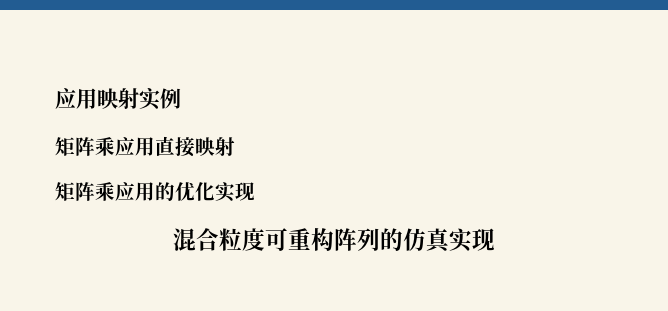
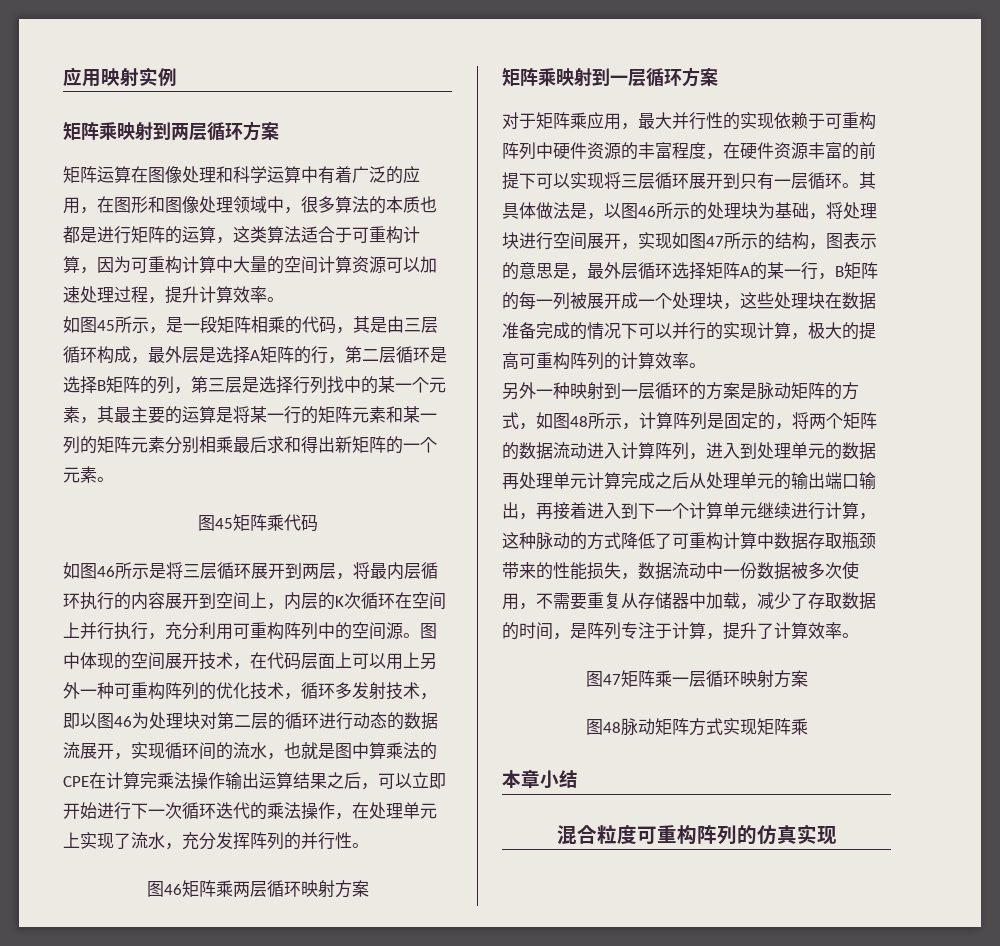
[115,136,235,157] [55,182,255,202] 应用直接映射 // 矩阵乘应用的优化实现 -> [117,121,279,141] [63,166,420,184] [63,196,437,214] [63,226,420,244] [63,256,437,274] [63,286,284,304] [63,316,438,334] [63,346,447,364] [63,376,446,394] [63,406,437,424] [63,436,437,454] [63,466,114,483] [197,514,318,532] [63,562,438,580] [63,592,446,610] [63,622,437,640] [63,652,437,670] [63,682,437,700] [63,712,438,730] [63,742,437,760] [63,772,446,790] [63,802,437,820] [63,832,369,850] [146,880,369,898] [502,67,718,87] [502,112,876,130] [502,142,876,160] [502,172,876,190] [502,202,877,220] [502,232,877,250] [502,262,878,280] [502,292,876,310] [502,322,876,340] [502,352,706,370] [502,382,859,400] [502,412,877,430] [502,442,876,460] [502,472,876,490] [502,502,876,520] [502,532,876,550] [502,561,859,580] [502,592,876,610] [502,622,859,640] [585,670,808,688] [585,718,808,736] [502,770,578,789] 映射到两层循环方案 // 矩阵运算在图像处理和科学运算中有着广泛的应用，在图形和图像处理领域中，很多算法的本质也都是进行矩阵的运算，这类算法适合于可重构计算，因为可重构计算中大量的空间计算资源可以加速处理过程，提升计算效率。 // 如图45所示，是一段矩阵相乘的代码，其是由三层循环构成，最外层是选择A矩阵的行，第二层循环是选择B矩阵的列，第三层是选择行列找中的某一个元素，其最主要的运算是将某一行的矩阵元素和某一列的矩阵元素分别相乘最后求和得出新矩阵的一个元素。 // 图45矩阵乘代码 // 如图46所示是将三层循环展开到两层，将最内层循环执行的内容展开到空间上，内层的K次循环在空间上并行执行，充分利用可重构阵列中的空间源。图中体现的空间展开技术，在代码层面上可以用上另外一种可重构阵列的优化技术，循环多发射技术，即以图46为处理块对第二层的循环进行动态的数据流展开，实现循环间的流水，也就是图中算乘法的CPE在计算完乘法操作输出运算结果之后，可以立即开始进行下一次循环迭代的乘法操作，在处理单元上实现了流水，充分发挥阵列的并行性。 // 图46矩阵乘两层循环映射方案 // 矩阵乘映射到一层循环方案 // 对于矩阵乘应用，最大并行性的实现依赖于可重构阵列中硬件资源的丰富程度，在硬件资源丰富的前提下可以实现将三层循环展开到只有一层循环。其具体做法是，以图46所示的处理块为基础，将处理块进行空间展开，实现如图47所示的结构，图表示的意思是，最外层循环选择矩阵A的某一行，B矩阵的每一列被展开成一个处理块，这些处理块在数据准备完成的情况下可以并行的实现计算，极大的提高可重构阵列的计算效率。 // 另外一种映射到一层循环的方案是脉动矩阵的方式，如图48所示，计算阵列是固定的，将两个矩阵的数据流动进入计算阵列，进入到处理单元的数据再处理单元计算完成之后从处理单元的输出端口输出，再接着进入到下一个计算单元继续进行计算，这种脉动的方式降低了可重构计算中数据存取瓶颈带来的性能损失，数据流动中一份数据被多次使用，不需要重复从存储器中加载，减少了存取数据的时间，是阵列专注于计算，提升了计算效率。 // 图47矩阵乘一层循环映射方案 // 图48脉动矩阵方式实现矩阵乘 // 本章小结

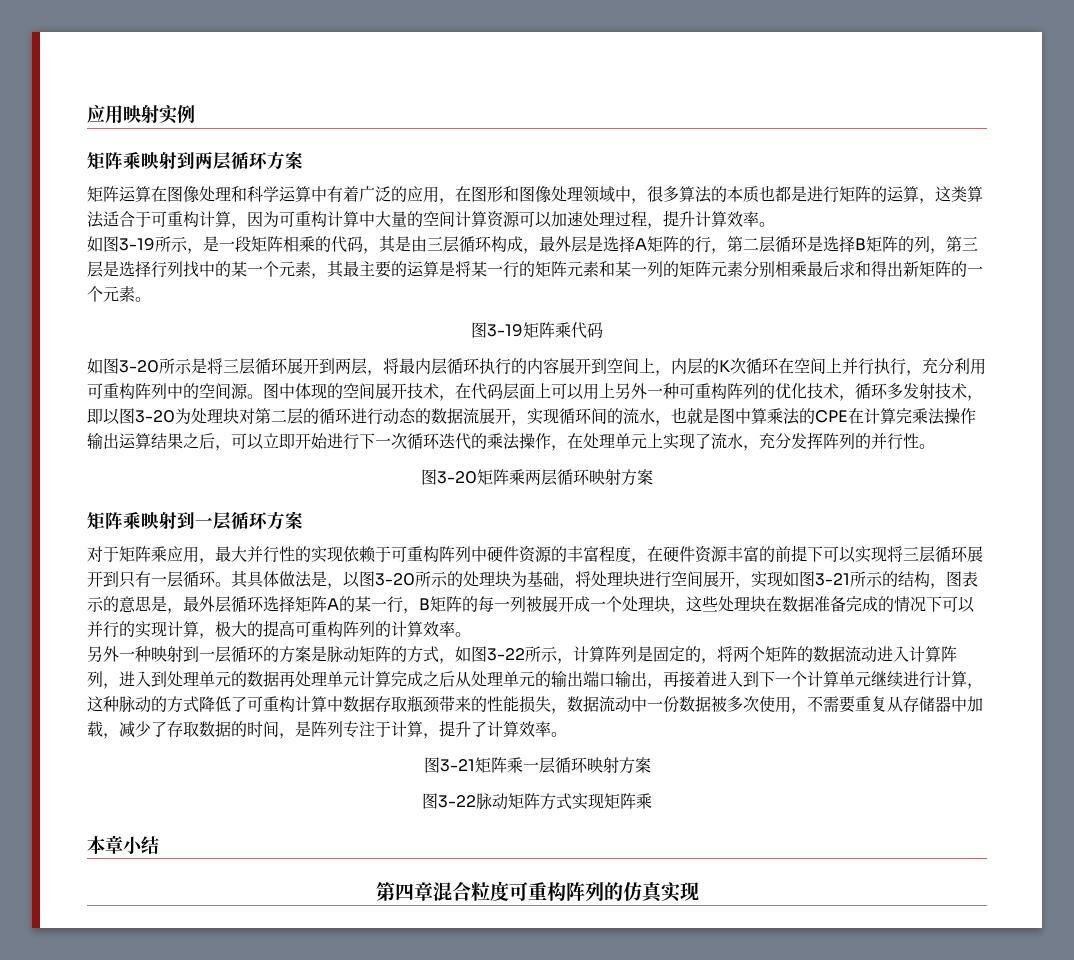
[97,320,115,331] 45 -> [119,238,155,251] 3-19
[214,518,233,529] 45 -> [487,324,523,337] 3-19
[97,566,115,577] 46 -> [119,360,159,373] 3-20
[114,716,132,727] 46 -> [135,410,175,423] 3-20
[163,884,182,895] 46 -> [437,471,477,484] 3-20
[638,206,656,217] 46 -> [375,573,415,586] 3-20
[706,236,724,247] 47 -> [815,573,850,586] 3-21
[570,416,588,427] 48 -> [487,648,525,661] 3-22
[602,674,621,685] 47 -> [439,759,475,772] 3-21
[602,722,621,733] 48 -> [438,795,476,808] 3-22
(578, 779) none -> [375,882,433,901] 第四章

